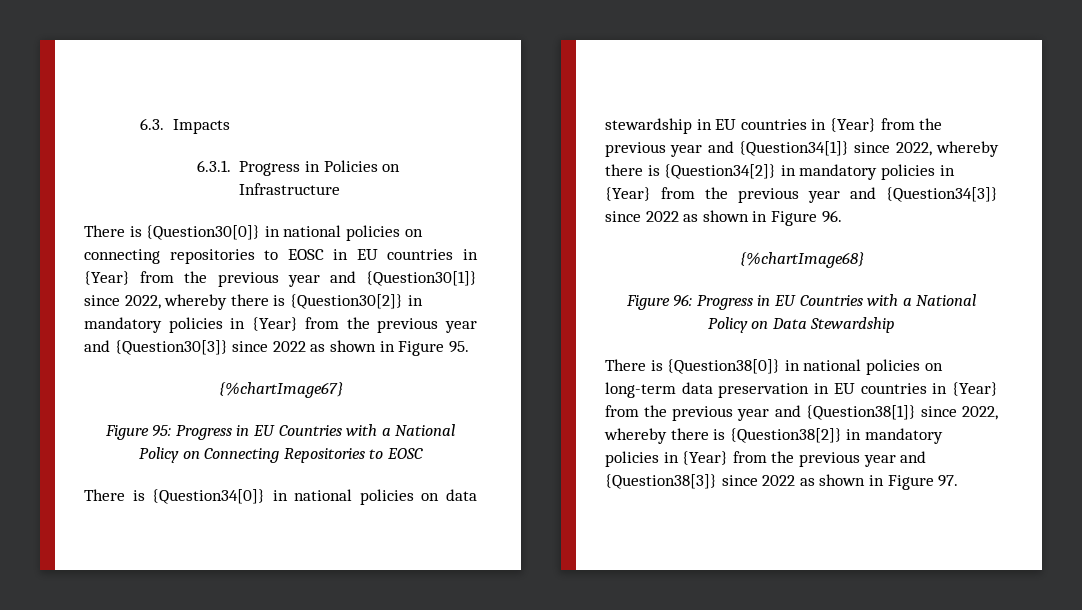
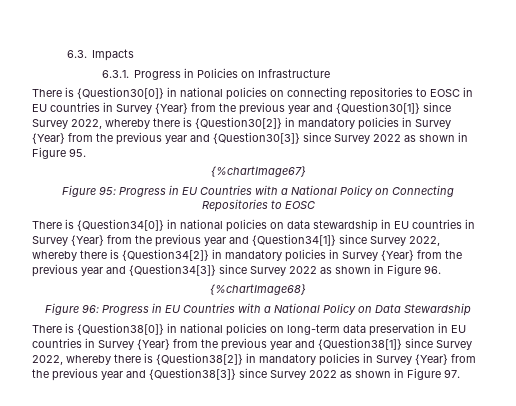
(478, 254) none -> [116,104,152,114] Survey
(120, 300) none -> [32,119,68,129] Survey
(246, 323) none -> [415,119,451,129] Survey
(269, 346) none -> [334,134,370,144] Survey
(827, 124) none -> [32,236,68,246] Survey
(891, 147) none -> [370,236,406,246] Survey
(955, 170) none -> [342,251,378,261] Survey
(641, 216) none -> [250,266,286,276] Survey
(948, 388) none -> [98,340,134,350] Survey
(957, 411) none -> [436,340,472,350] Survey
(679, 457) none -> [376,355,412,365] Survey
(758, 480) none -> [270,370,306,380] Survey

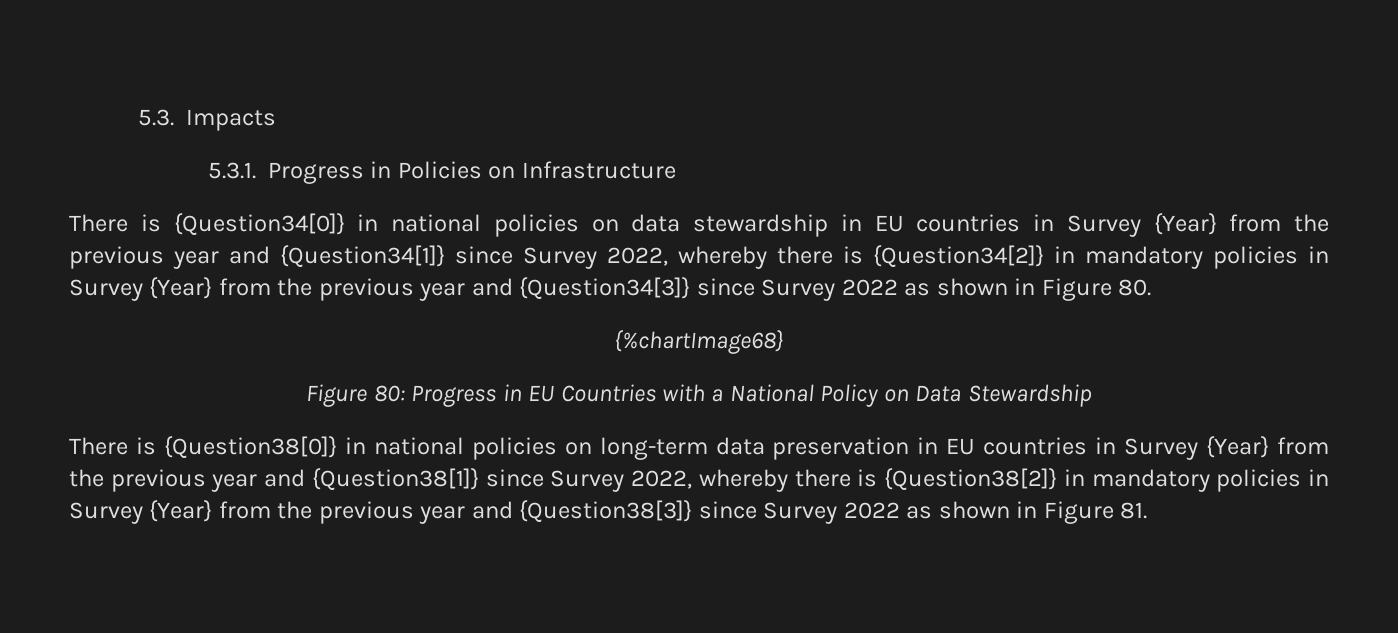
[66,50,87,58] 6.3. -> [138,109,175,126] 5.3.
[101,70,129,78] 6.3.1. -> [207,162,256,179] 5.3.1.
[32,87,473,100] [32,102,451,115] [32,117,451,130] [32,132,468,145] [32,147,86,159] [210,166,306,177] [62,185,454,197] [201,199,315,212] // There is {Question30[0]} in national policies on connecting repositories to EOSC in EU countries in Survey {Year} from the previous year and {Question30[1]} since Survey 2022, whereby there is {Question30[2]} in mandatory policies in Survey {Year} from the previous year and {Question30[3]} since Survey 2022 as shown in Figure 95. // {%chartImage67} // Figure 95: Progress in EU Countries with a National Policy on Connecting Repositories to EOSC -> (676, 170) none
[424,265,441,274] 96. -> [1118,279,1152,296] 80.
[82,304,99,313] 96: -> [373,385,405,402] 80:
[444,369,460,378] 97. -> [1120,502,1148,519] 81.

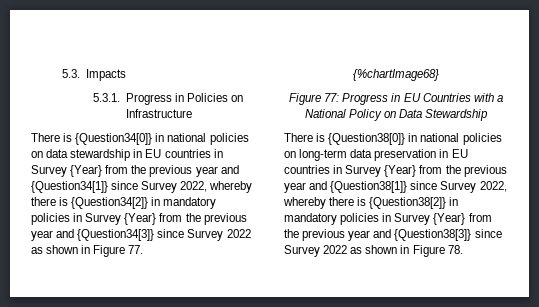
[1118,279,1152,296] 80. -> [128,245,144,254] 77.
[373,385,405,402] 80: -> [324,93,340,102] 77:
[1120,502,1148,519] 81. -> [447,245,463,254] 78.

